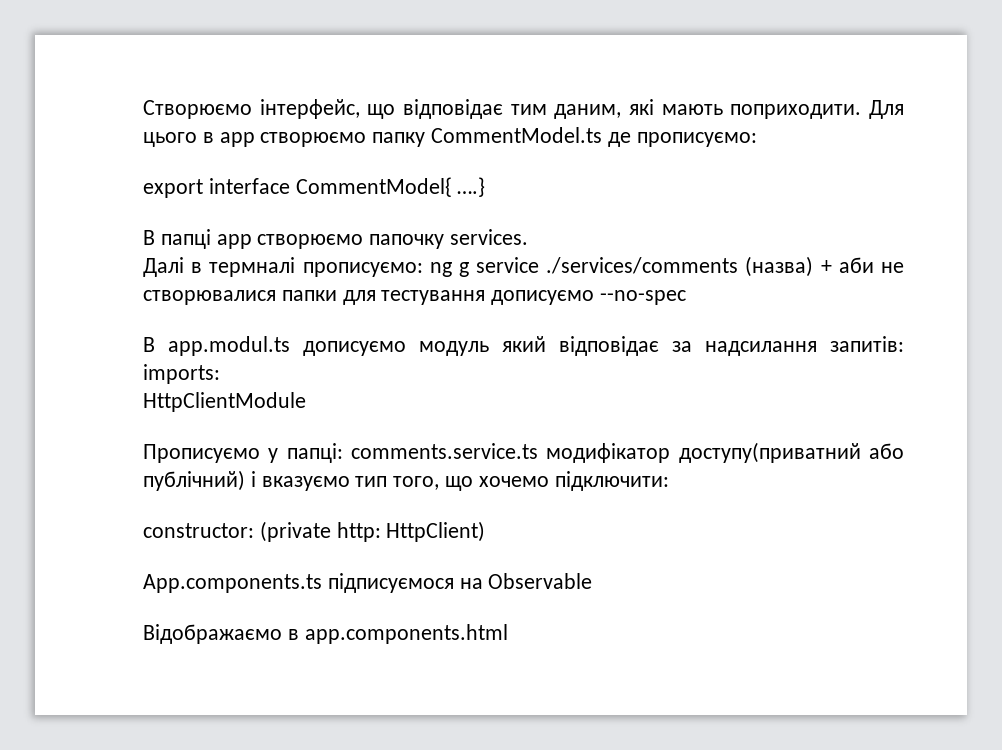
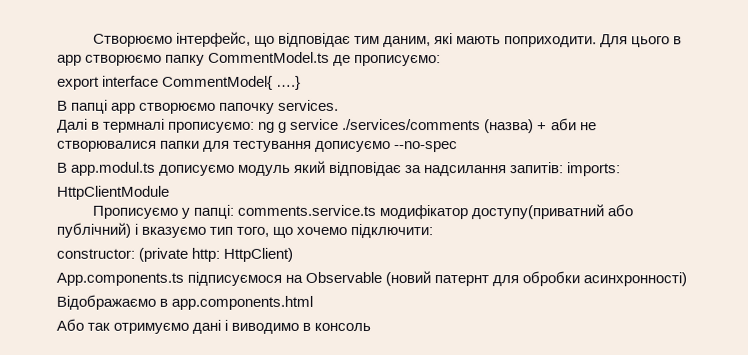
[143,624,508,644] // Відображаємо в app.components.html -> [385,271,688,287] [56,294,314,310] [56,318,372,334] (новий патернт для обробки асинхронності) // Відображаємо в app.components.html // Або так отримуємо дані і виводимо в консоль

